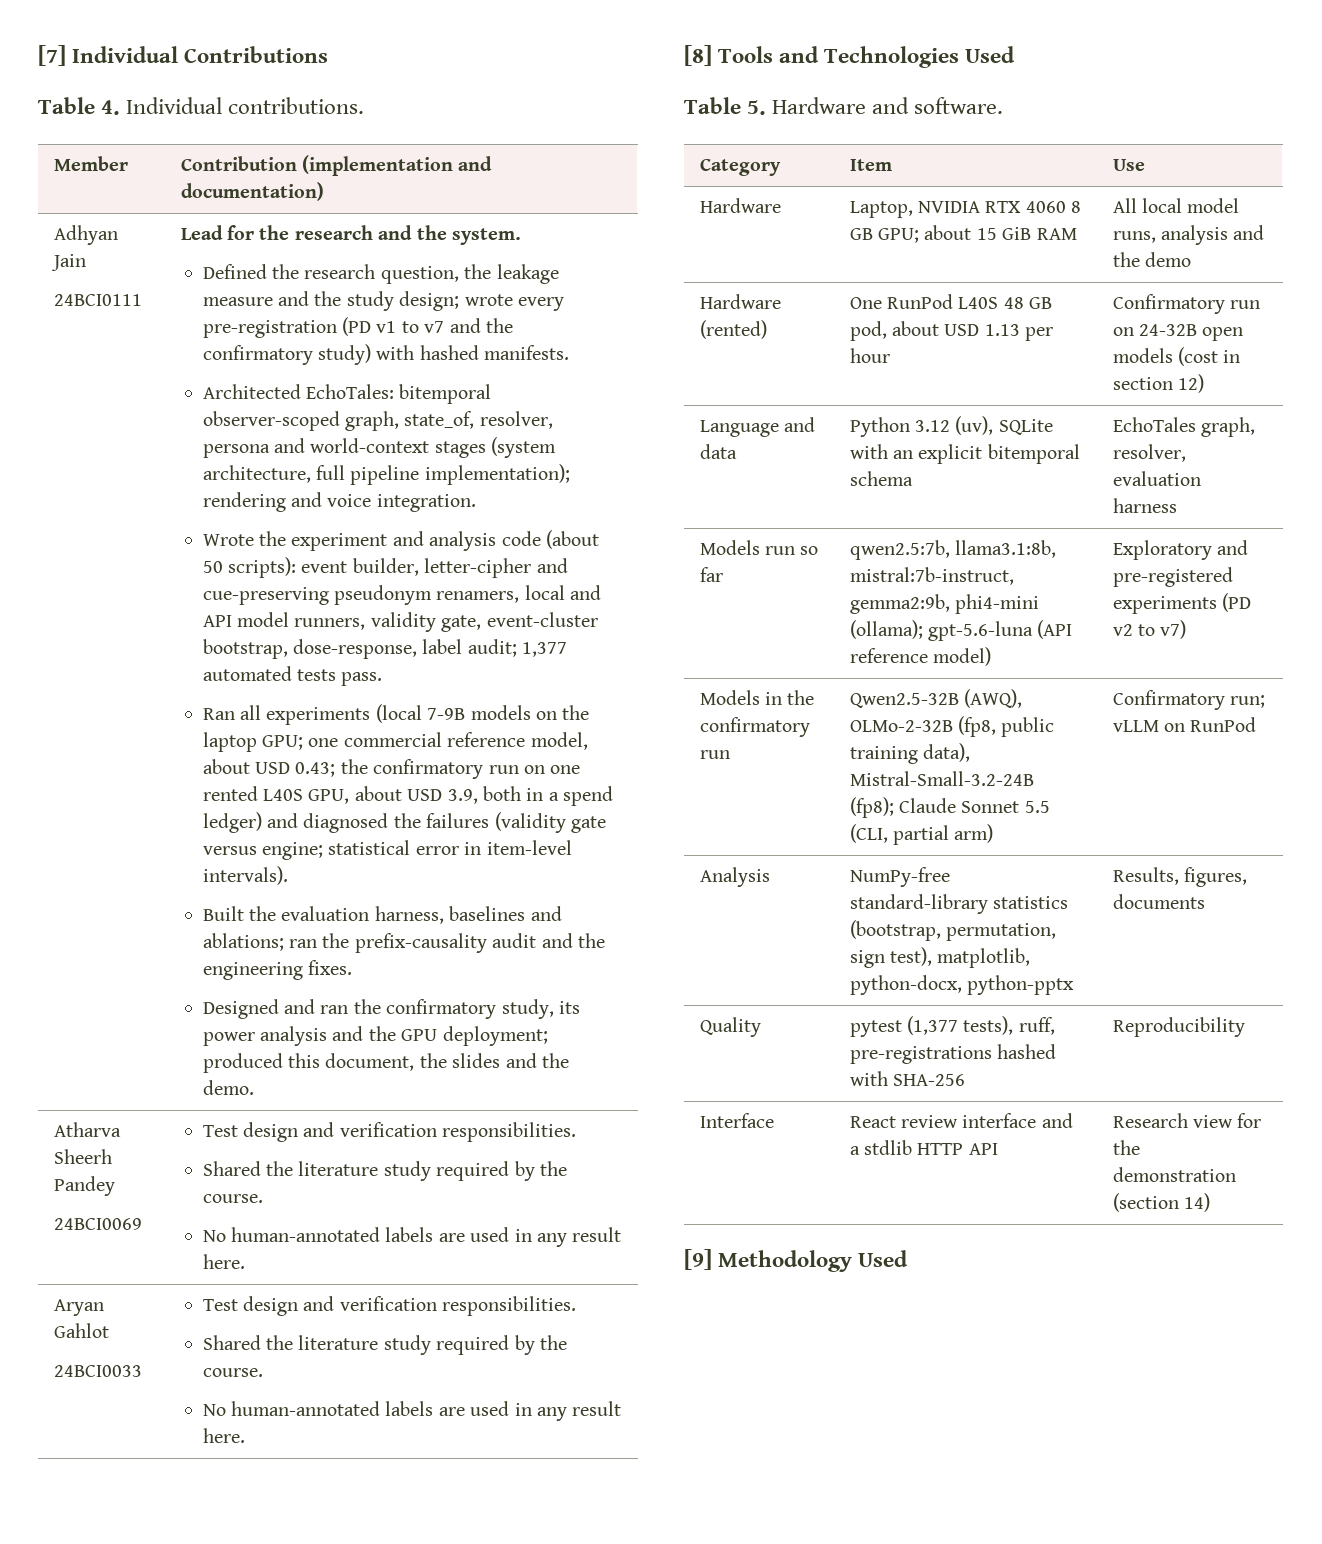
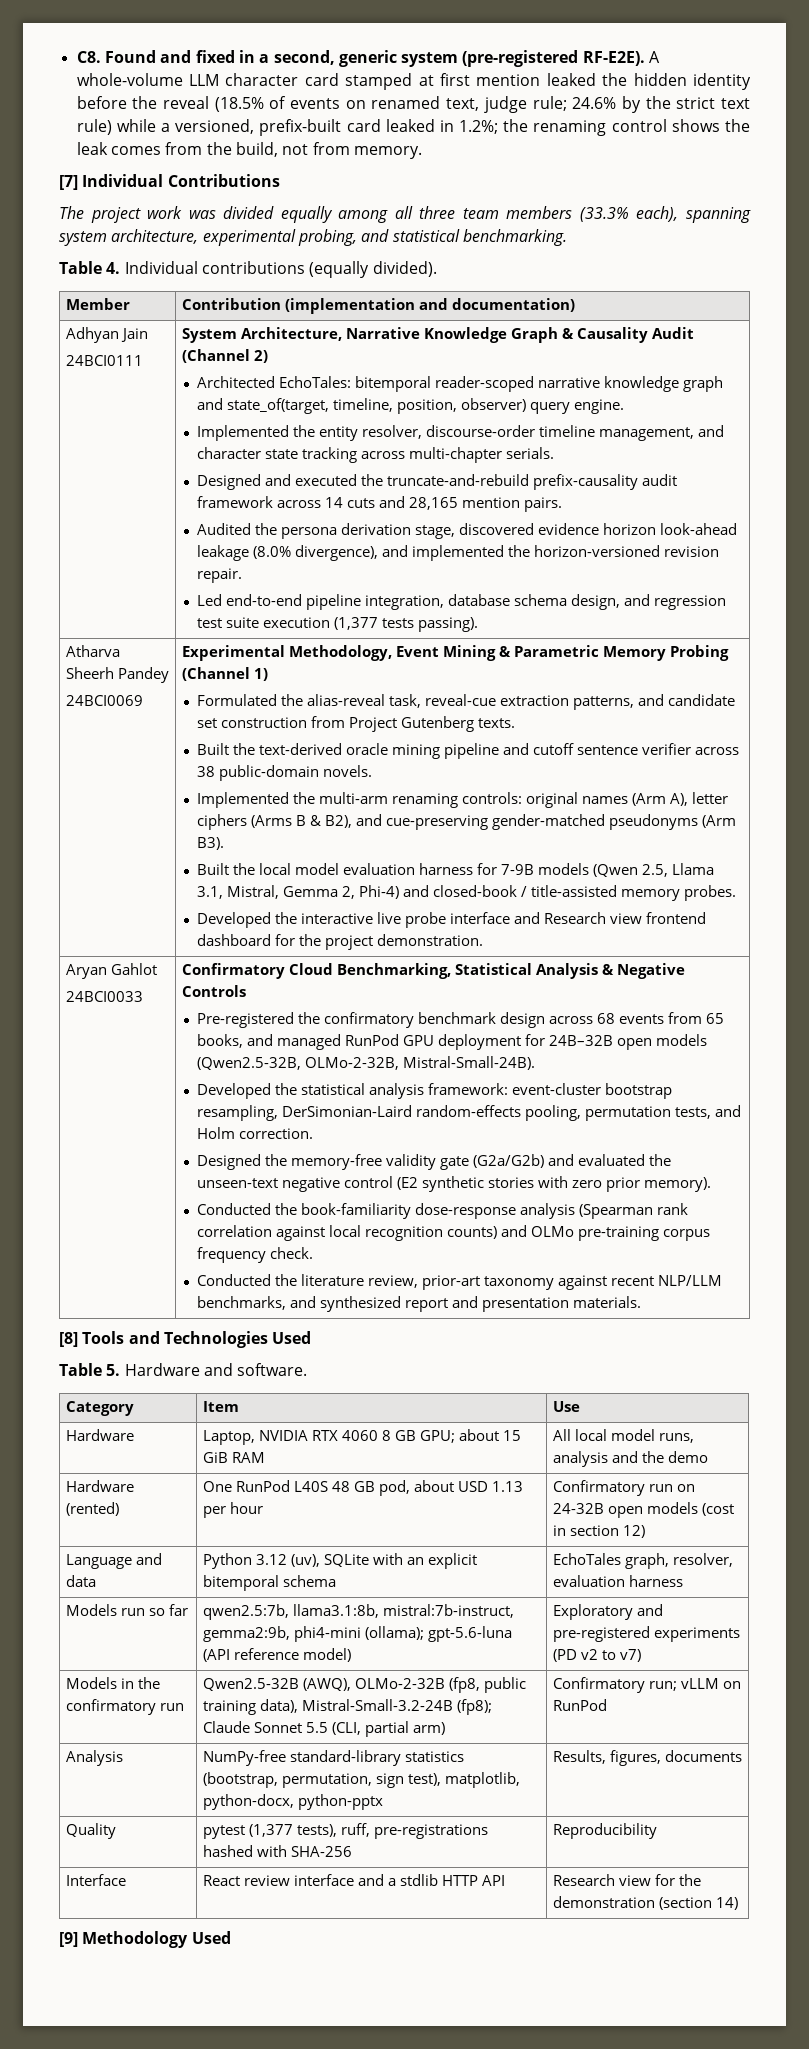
[38,45,329,66] [7] Individual Contributions -> [76,50,661,67] [76,73,751,90] [76,96,751,113] [76,119,750,136] [76,142,422,159] [59,174,280,190] [59,206,752,223] [59,229,567,246] C8. Found and fixed in a second, generic system (pre-registered RF-E2E). A whole-volume LLM character card stamped at first mention leaked the hidden identity before the reveal (18.5% of events on renamed text, judge rule; 24.6% by the strict text rule) while a versioned, prefix-built card leaked in 1.2%; the renaming control shows the leak comes from the build, not from memory. // [7] Individual Contributions // The project work was divided equally among all three team members (33.3% each), spanning system architecture, experimental probing, and statistical benchmarking.
[228,97,365,114] contributions. -> [201,261,437,278] contributions (equally divided).
[180,225,522,245] [202,264,559,284] [202,291,565,311] [202,317,514,338] [202,344,570,365] [202,384,492,404] [202,411,553,431] [202,437,557,458] [202,464,570,485] [202,492,476,512] [202,530,600,551] [202,557,568,578] [202,585,602,605] [202,612,598,632] [202,639,568,659] [202,666,383,686] [202,704,590,725] [202,732,588,752] [202,759,581,779] [202,786,614,806] [202,812,607,833] [202,840,572,860] [202,866,288,885] [202,906,562,924] [202,933,606,953] [202,960,353,980] [202,999,581,1019] [202,1026,548,1046] [202,1053,570,1073] [202,1080,254,1095] [53,1122,121,1137] [53,1149,112,1164] [53,1176,115,1196] [53,1218,142,1230] [202,1122,577,1142] [202,1161,568,1181] [202,1194,263,1203] [202,1227,622,1247] [202,1254,245,1269] [53,1299,104,1316] [53,1323,109,1338] [53,1365,142,1377] [202,1296,577,1316] [202,1335,568,1355] [202,1368,263,1377] [202,1401,622,1421] [202,1428,245,1443] Lead for the research and the system. // Defined the research question, the leakage measure and the study design; wrote every pre-registration (PD v1 to v7 and the confirmatory study) with hashed manifests. // Architected EchoTales: bitemporal observer-scoped graph, state_of, resolver, persona and world-context stages (system architecture, full pipeline implementation); rendering and voice integration. // Wrote the experiment and analysis code (about 50 scripts): event builder, letter-cipher and cue-preserving pseudonym renamers, local and API model runners, validity gate, event-cluster bootstrap, dose-response, label audit; 1,377 automated tests pass. // Ran all experiments (local 7-9B models on the laptop GPU; one commercial reference model, about USD 0.43; the confirmatory run on one rented L40S GPU, about USD 3.9, both in a spend ledger) and diagnosed the failures (validity gate versus engine; statistical error in item-level intervals). // Built the evaluation harness, baselines and ablations; ran the prefix-causality audit and the engineering fixes. // Designed and ran the confirmatory study, its power analysis and the GPU deployment; produced this document, the slides and the demo. // Atharva Sheerh Pandey // 24BCI0069 | Test design and verification responsibilities. // Shared the literature study required by the course. // No human-annotated labels are used in any result here. // Aryan Gahlot // 24BCI0033 | Test design and verification responsibilities. // Shared the literature study required by the course. // No human-annotated labels are used in any result here. -> [181,327,694,343] [181,349,268,363] [197,376,724,392] [197,398,625,414] [197,425,725,441] [197,447,555,463] [197,474,678,490] [197,496,563,512] [197,523,738,539] [197,545,720,561] [197,568,243,583] [197,594,727,610] [197,617,479,632] [65,645,120,657] [65,667,169,683] [65,695,143,706] [181,645,729,661] [181,667,268,681] [197,694,736,710] [197,716,516,732] [197,743,740,759] [197,765,373,781] [197,792,729,808] [197,814,737,830] [197,837,225,850] [197,863,715,877] [197,885,737,901] [197,912,707,928] [197,934,484,950] [65,963,157,979] [65,991,143,1002] [181,963,685,979] [181,985,246,997] [197,1012,725,1028] [197,1034,708,1050] [197,1056,536,1070] [197,1083,673,1099] [197,1105,742,1121] [197,1127,314,1139] [197,1154,672,1170] [197,1176,712,1192] [197,1203,689,1219] [197,1225,711,1241] [197,1247,314,1263] [197,1274,723,1290] [197,1296,642,1312] System Architecture, Narrative Knowledge Graph & Causality Audit (Channel 2) // Architected EchoTales: bitemporal reader-scoped narrative knowledge graph and state_of(target, timeline, position, observer) query engine. // Implemented the entity resolver, discourse-order timeline management, and character state tracking across multi-chapter serials. // Designed and executed the truncate-and-rebuild prefix-causality audit framework across 14 cuts and 28,165 mention pairs. // Audited the persona derivation stage, discovered evidence horizon look-ahead leakage (8.0% divergence), and implemented the horizon-versioned revision repair. // Led end-to-end pipeline integration, database schema design, and regression test suite execution (1,377 tests passing). // Atharva Sheerh Pandey // 24BCI0069 | Experimental Methodology, Event Mining & Parametric Memory Probing (Channel 1) // Formulated the alias-reveal task, reveal-cue extraction patterns, and candidate set construction from Project Gutenberg texts. // Built the text-derived oracle mining pipeline and cutoff sentence verifier across 38 public-domain novels. // Implemented the multi-arm renaming controls: original names (Arm A), letter ciphers (Arms B & B2), and cue-preserving gender-matched pseudonyms (Arm B3). // Built the local model evaluation harness for 7-9B models (Qwen 2.5, Llama 3.1, Mistral, Gemma 2, Phi-4) and closed-book / title-assisted memory probes. // Developed the interactive live probe interface and Research view frontend dashboard for the project demonstration. // Aryan Gahlot // 24BCI0033 | Confirmatory Cloud Benchmarking, Statistical Analysis & Negative Controls // Pre-registered the confirmatory benchmark design across 68 events from 65 books, and managed RunPod GPU deployment for 24B–32B open models (Qwen2.5-32B, OLMo-2-32B, Mistral-Small-24B). // Developed the statistical analysis framework: event-cluster bootstrap resampling, DerSimonian-Laird random-effects pooling, permutation tests, and Holm correction. // Designed the memory-free validity gate (G2a/G2b) and evaluated the unseen-text negative control (E2 synthetic stories with zero prior memory). // Conducted the book-familiarity dose-response analysis (Spearman rank correlation against local recognition counts) and OLMo pre-training corpus frequency check. // Conducted the literature review, prior-art taxonomy against recent NLP/LLM benchmarks, and synthesized report and presentation materials.

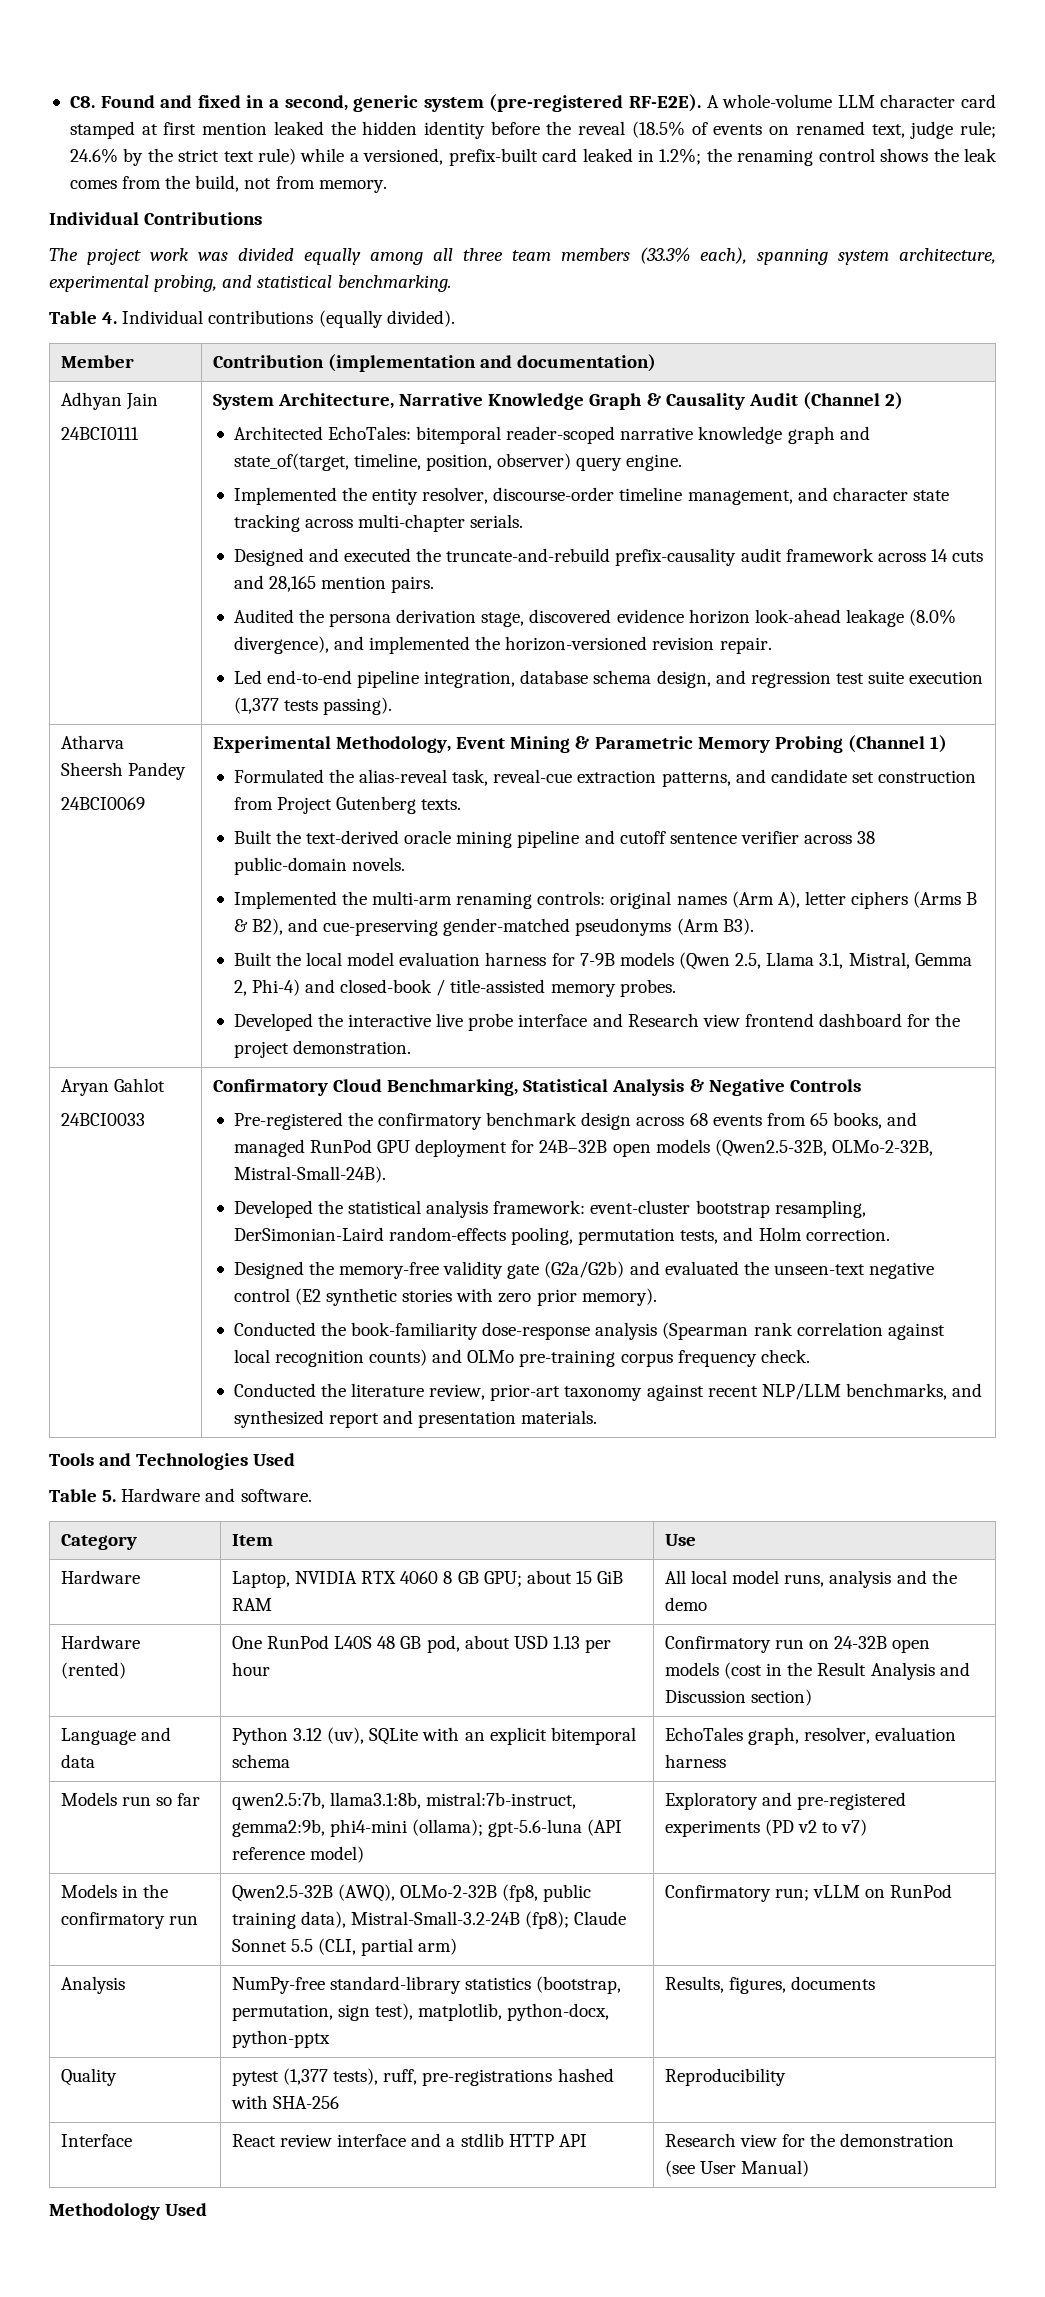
[59,175,78,190] [7] -> (387, 186) none
[65,667,114,679] Sheerh -> [60,762,123,776] Sheersh
[59,1332,78,1347] [8] -> (598, 1417) none
[569,1525,645,1538] section 12) -> [787,1662,970,1680] [664,1689,813,1706] the Result Analysis and Discussion section)
[658,1897,738,1910] [59,1932,78,1947] (section 14) // [9] -> [664,2160,810,2177] (see User Manual) //

